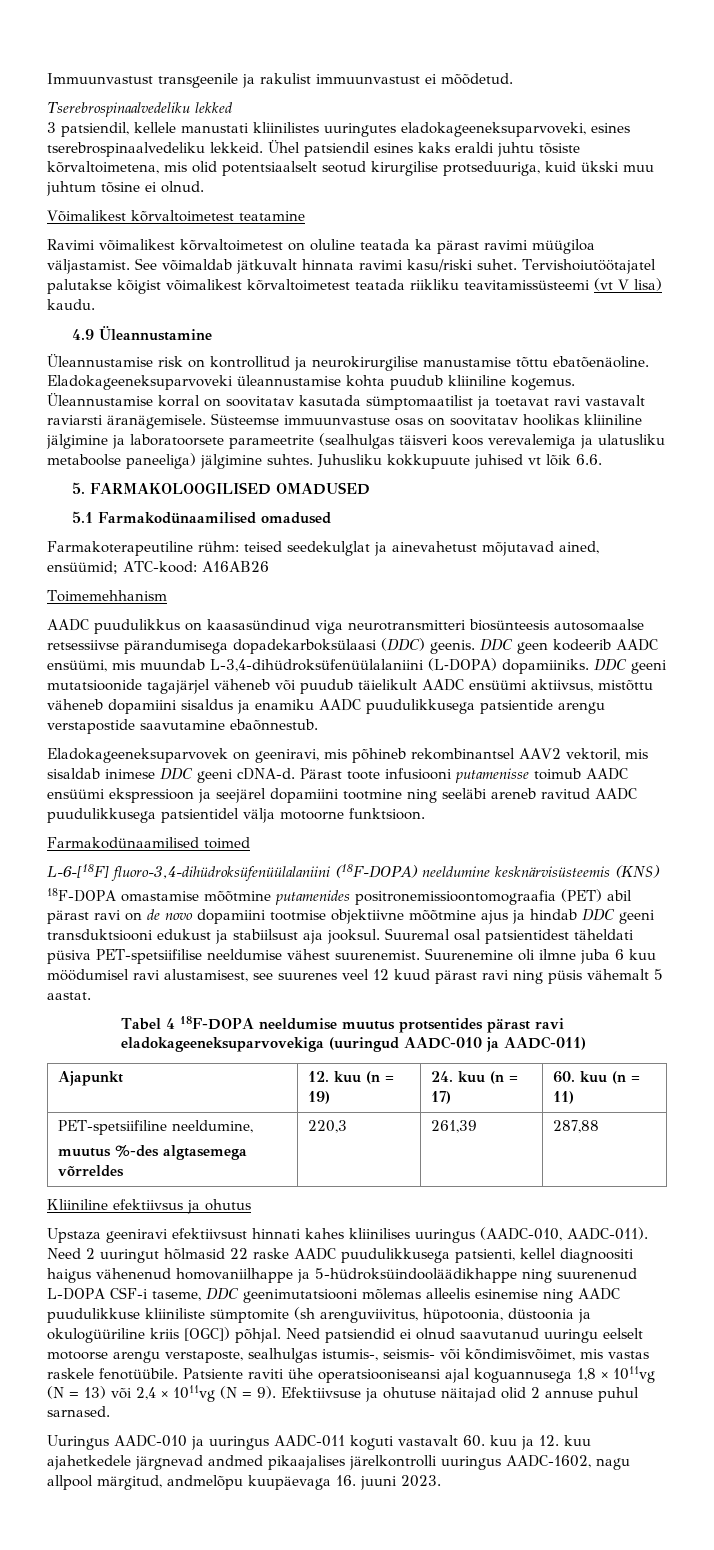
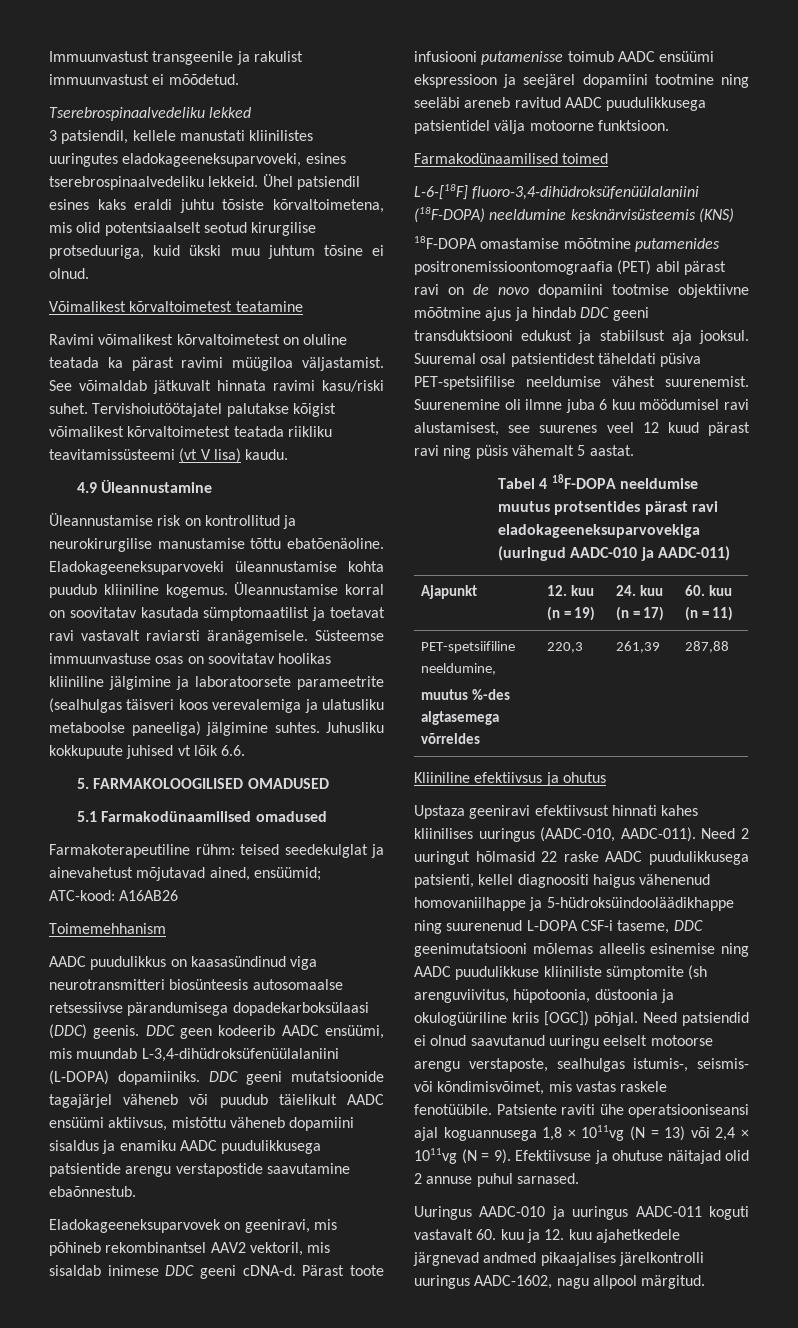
[97,1475,441,1490] märgitud, andmelõpu kuupäevaga 16. juuni 2023. -> [641,1275,706,1289] märgitud.

